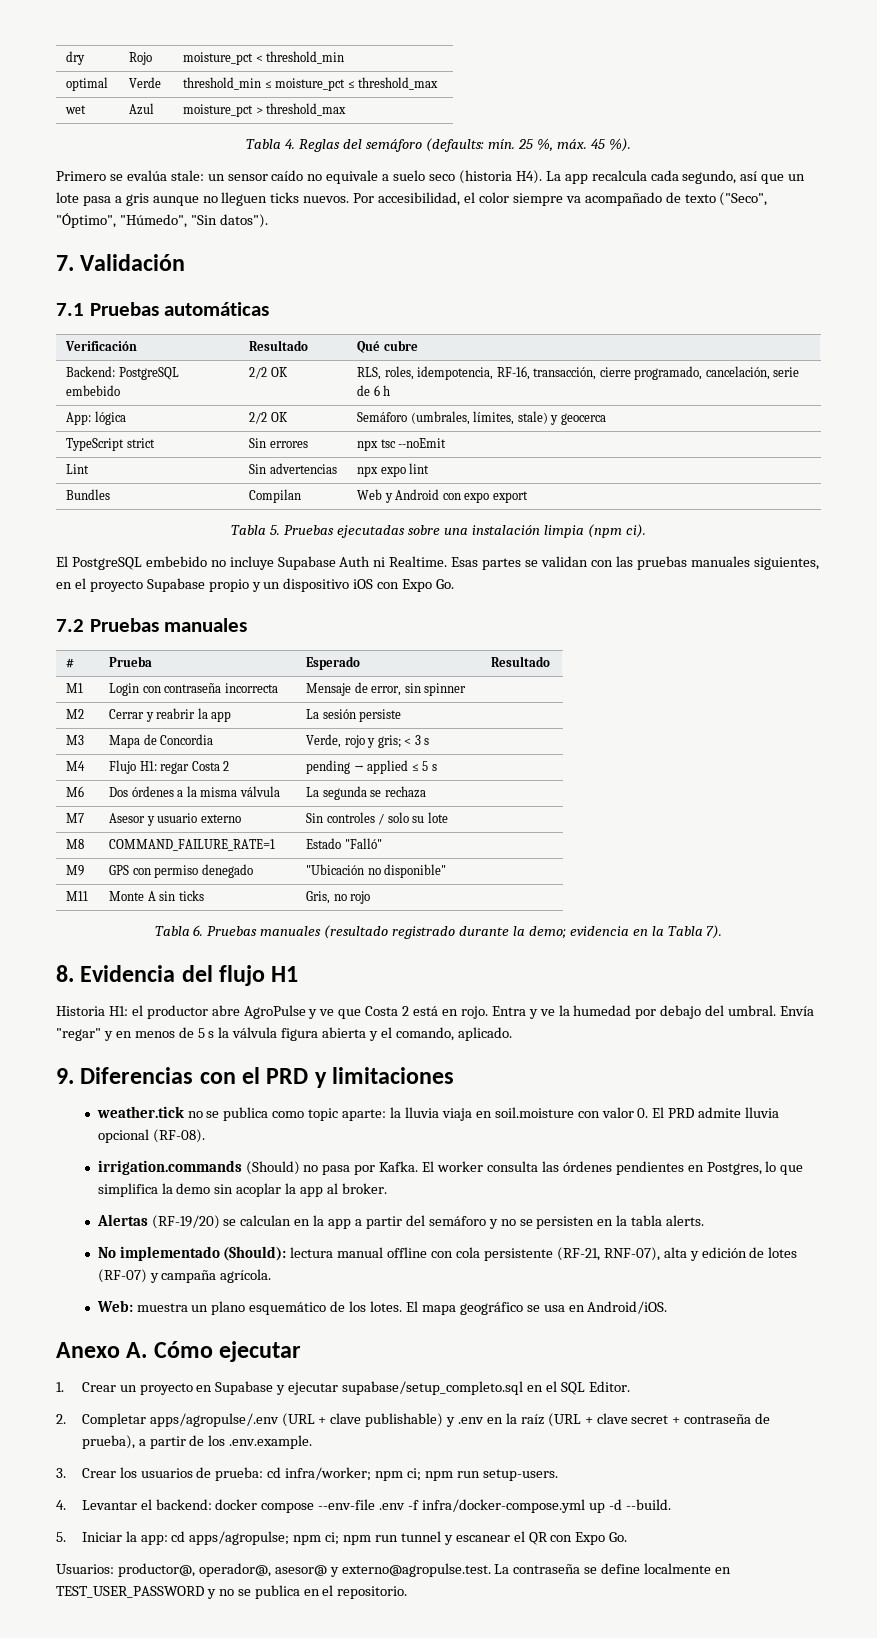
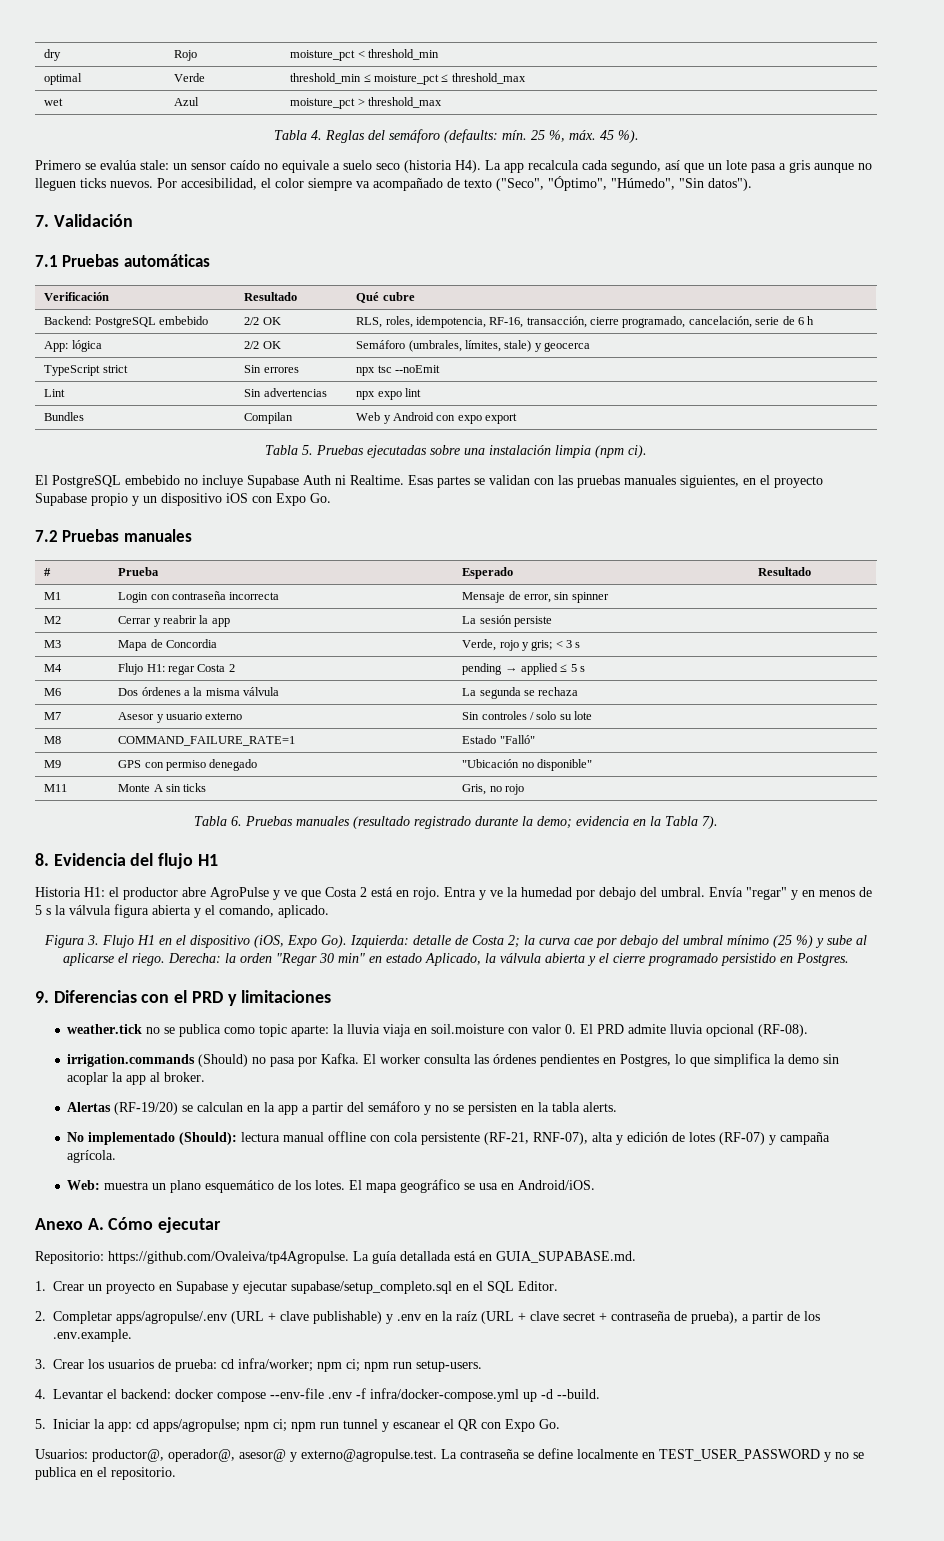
(512, 1034) none -> [44,935,867,948] [63,953,849,966] // Figura 3. Flujo H1 en el dispositivo (iOS, Expo Go). Izquierda: detalle de Costa 2; la curva cae por debajo del umbral mínimo (25 %) y sube al aplicarse el riego. Derecha: la orden "Regar 30 min" en estado Aplicado, la válvula abierta y el cierre programado persistido en Postgres.
(302, 1351) none -> [35,1251,636,1264] // Repositorio: https://github.com/Ovaleiva/tp4Agropulse. La guía detallada está en GUIA_SUPABASE.md.

